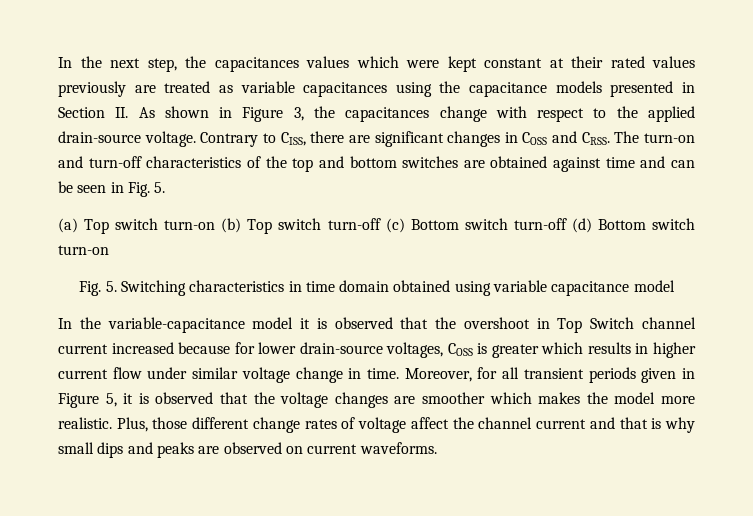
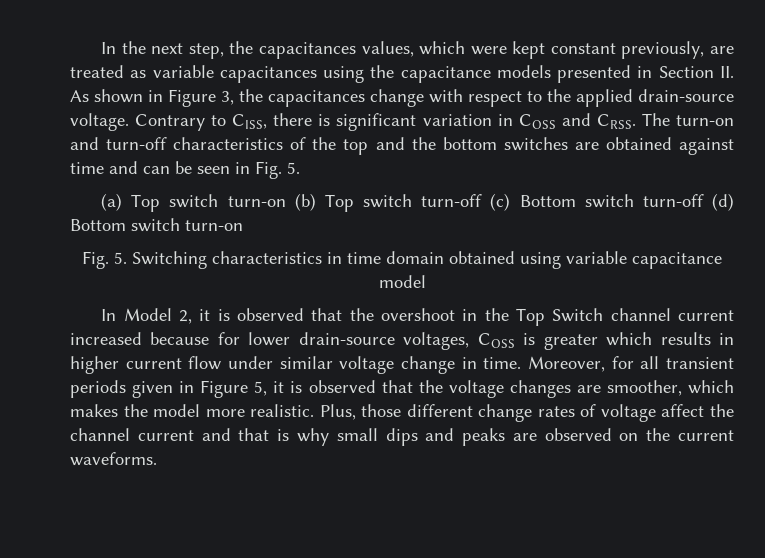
[306,56,349,68] values -> [361,41,414,57] values,
[549,56,695,68] [58,81,126,97] at their rated values previously -> [621,41,705,59] previously,
[348,131,501,147] are significant changes -> [318,113,492,131] is significant variation
(344, 162) none -> [411,137,436,150] the
[79,317,294,333] the variable-capacitance model -> [123,308,192,324] Model 2,
(550, 323) none -> [484,308,509,321] the
[422,392,486,404] smoother -> [606,380,682,396] smoother,
(303, 450) none -> [646,428,671,441] the

